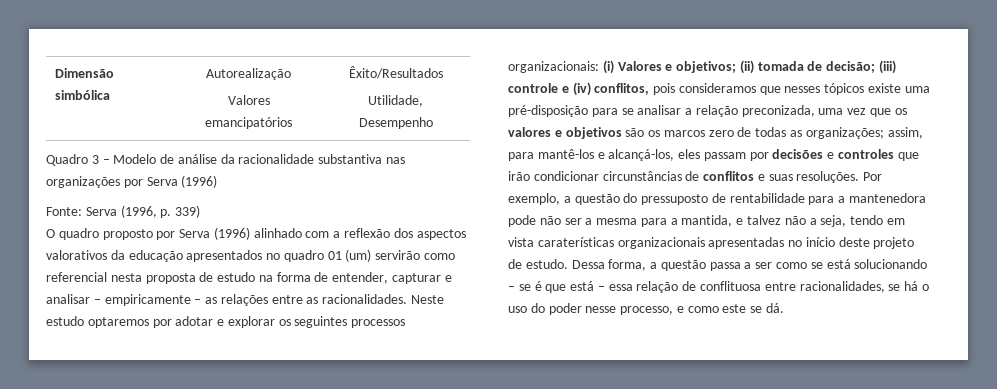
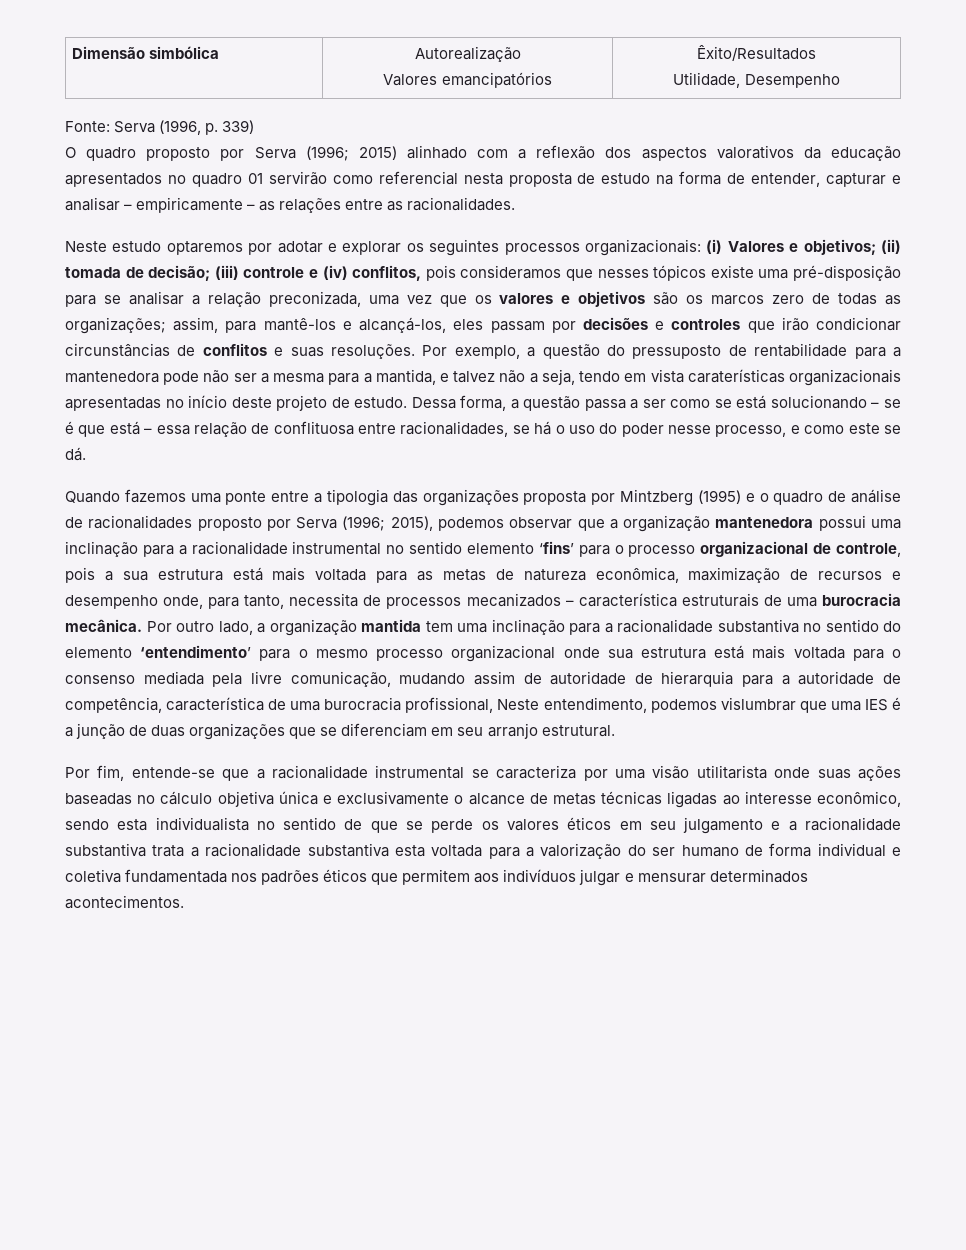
[46,154,406,166] [46,175,218,188] // Quadro 3 – Modelo de análise da racionalidade substantiva nas organizações por Serva (1996) -> (840, 81) none
[213,227,250,240] (1996) -> [305,146,397,161] (1996; 2015)
[345,249,372,262] (um) -> (263, 178) none
(408, 299) none -> (516, 204) //
(785, 308) none -> [65,489,902,506] [65,515,902,532] [65,541,902,557] [65,567,901,583] [65,593,902,609] [65,619,901,636] [65,645,901,662] [65,671,901,687] [65,697,902,713] [65,723,615,740] [65,765,901,781] [65,791,902,808] [65,817,901,834] [65,843,901,859] [65,869,808,886] [65,895,184,909] // Quando fazemos uma ponte entre a tipologia das organizações proposta por Mintzberg (1995) e o quadro de análise de racionalidades proposto por Serva (1996; 2015), podemos observar que a organização mantenedora possui uma inclinação para a racionalidade instrumental no sentido elemento ‘fins’ para o processo organizacional de controle, pois a sua estrutura está mais voltada para as metas de natureza econômica, maximização de recursos e desempenho onde, para tanto, necessita de processos mecanizados – característica estruturais de uma burocracia mecânica. Por outro lado, a organização mantida tem uma inclinação para a racionalidade substantiva no sentido do elemento ‘entendimento’ para o mesmo processo organizacional onde sua estrutura está mais voltada para o consenso mediada pela livre comunicação, mudando assim de autoridade de hierarquia para a autoridade de competência, característica de uma burocracia profissional, Neste entendimento, podemos vislumbrar que uma IES é a junção de duas organizações que se diferenciam em seu arranjo estrutural. // Por fim, entende-se que a racionalidade instrumental se caracteriza por uma visão utilitarista onde suas ações baseadas no cálculo objetiva única e exclusivamente o alcance de metas técnicas ligadas ao interesse econômico, sendo esta individualista no sentido de que se perde os valores éticos em seu julgamento e a racionalidade substantiva trata a racionalidade substantiva esta voltada para a valorização do ser humano de forma individual e coletiva fundamentada nos padrões éticos que permitem aos indivíduos julgar e mensurar determinados acontecimentos.

